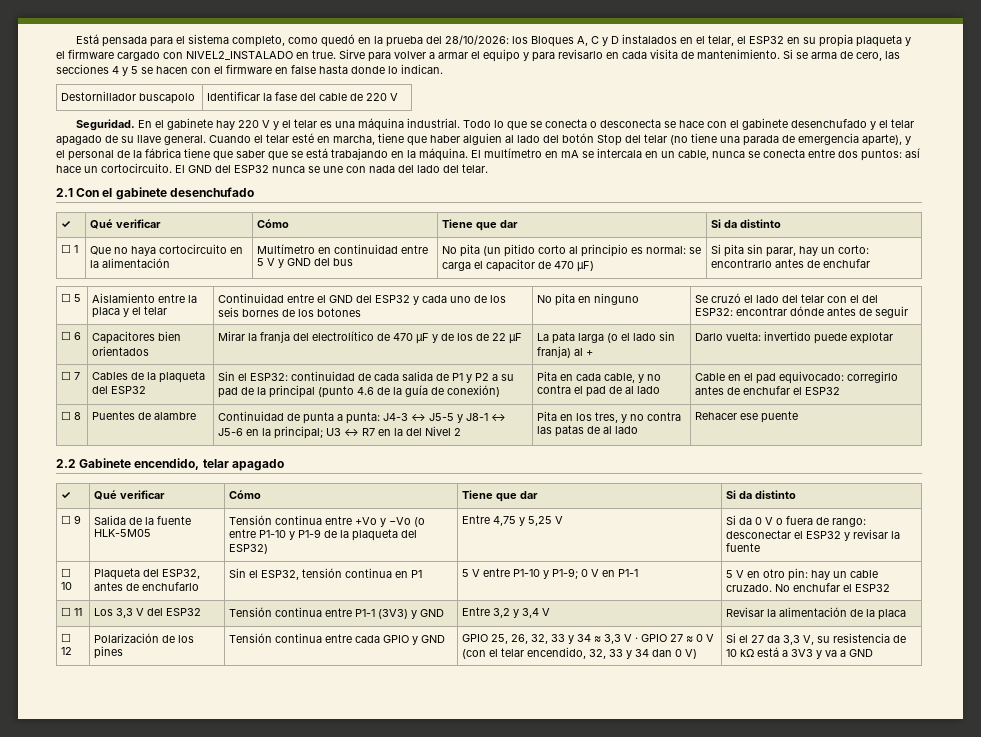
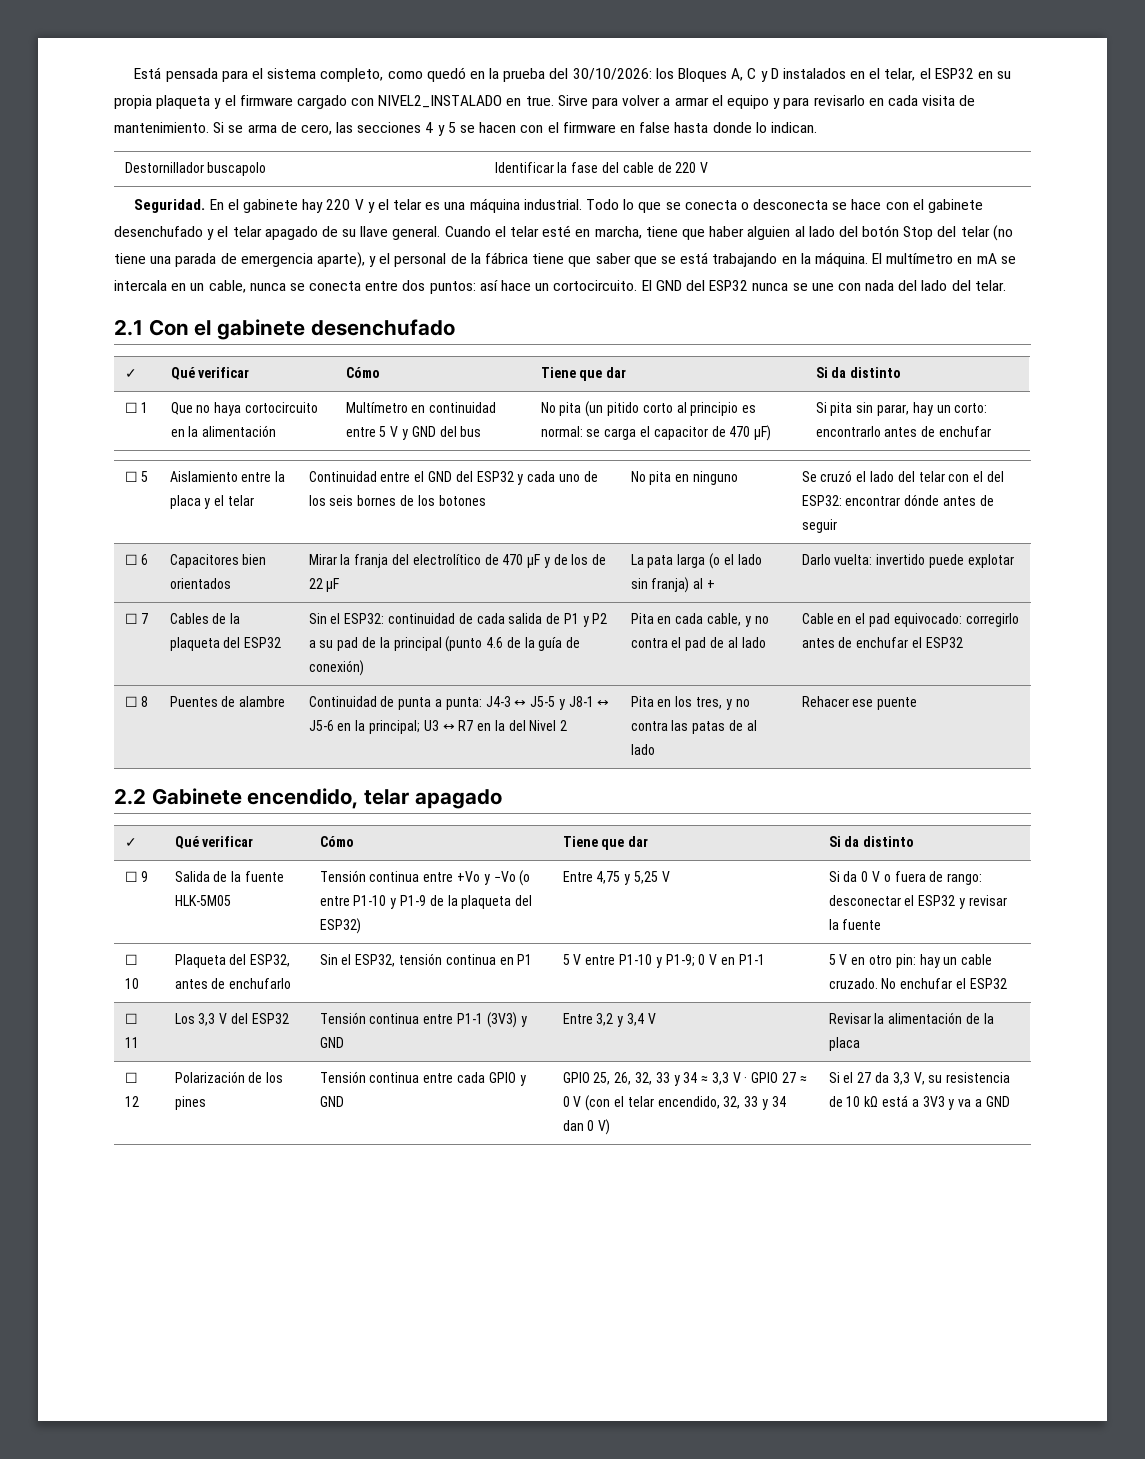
[444,35,509,45] 28/10/2026: -> [572,68,652,80] 30/10/2026:

